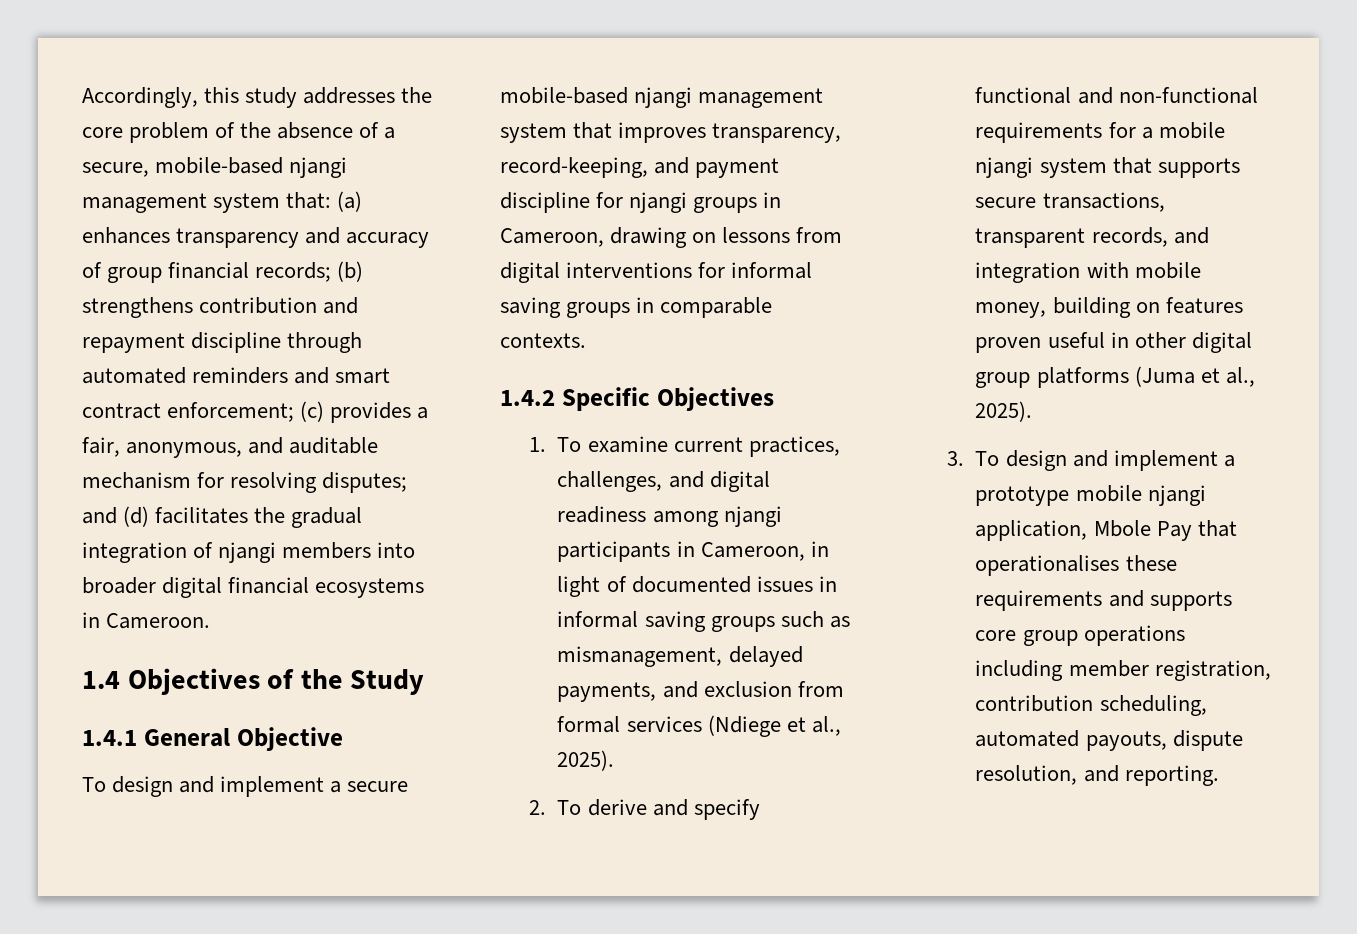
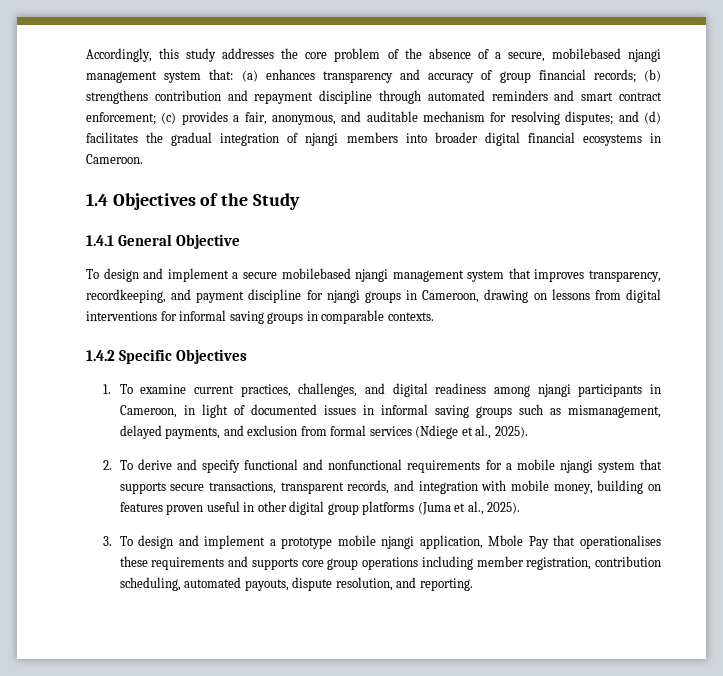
[155,157,284,174] mobile-based -> [551,48,621,59] mobilebased
[500,87,628,104] mobile-based -> [281,268,351,279] mobilebased
[500,157,648,178] record-keeping, -> [86,289,166,303] recordkeeping,
[1118,87,1258,104] non-functional -> [328,459,403,470] nonfunctional

